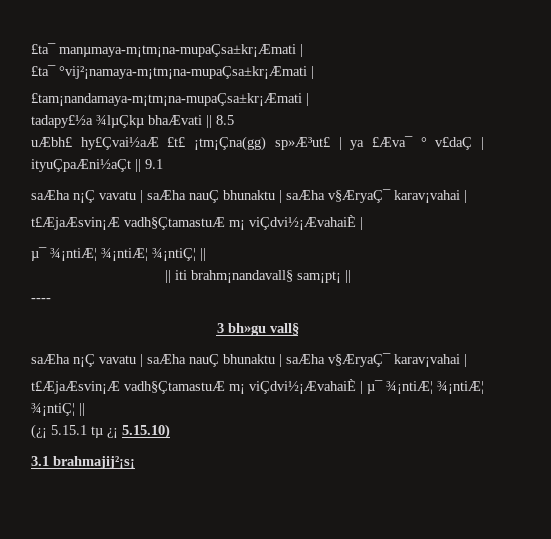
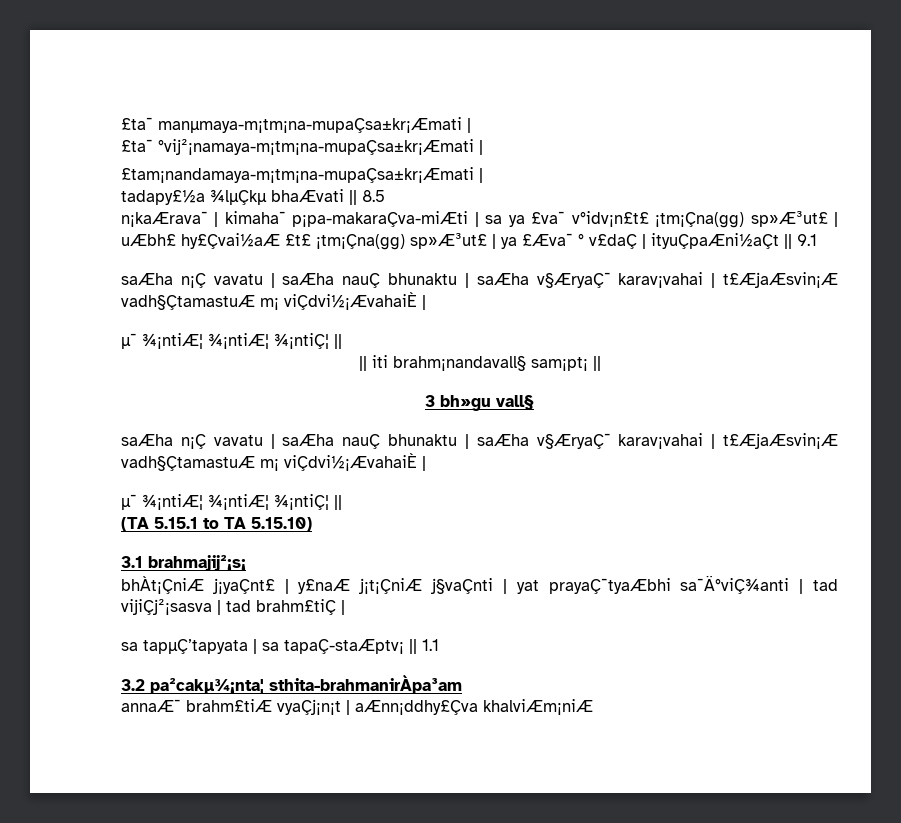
(234, 120) none -> [121,211,838,228] n¡kaÆrava¯ | kimaha¯ p¡pa-makaraÇva-miÆti | sa ya £va¯ v°idv¡n£t£ ¡tm¡Çna(gg) sp»Æ³ut£ |
(467, 196) // -> (716, 280) none
[31,298,51,302] // ---- -> (601, 363) none
[31,379,484,394] [31,403,85,416] [31,424,118,439] // t£ÆjaÆsvin¡Æ vadh§ÇtamastuÆ m¡ viÇdvi½¡ÆvahaiÈ | µ¯ ¾¡ntiÆ¦ ¾¡ntiÆ¦ ¾¡ntiÇ¦ || // (¿¡ 5.15.1 tµ ¿¡ -> [723,433,838,449] [121,453,426,471] [121,494,342,510] [121,517,246,532] t£ÆjaÆsvin¡Æ vadh§ÇtamastuÆ m¡ viÇdvi½¡ÆvahaiÈ | // µ¯ ¾¡ntiÆ¦ ¾¡ntiÆ¦ ¾¡ntiÇ¦ || // (TA 5.15.1 to TA
(135, 462) none -> [121,575,839,594] [121,599,345,615] [121,639,439,654] [121,675,462,694] [121,699,593,715] // bhÀt¡ÇniÆ j¡yaÇnt£ | y£naÆ j¡t¡ÇniÆ j§vaÇnti | yat prayaÇ¯tyaÆbhi sa¯Ä°viÇ¾anti | tad vijiÇj²¡sasva | tad brahm£tiÇ | // sa tapµÇ’tapyata | sa tapaÇ-staÆptv¡ || 1.1 // 3.2 pa²cakµ¾¡nta¦ sthita-brahmanirÀpa³am // annaÆ¯ brahm£tiÆ vyaÇj¡n¡t | aÆnn¡ddhy£Çva khalviÆm¡niÆ

